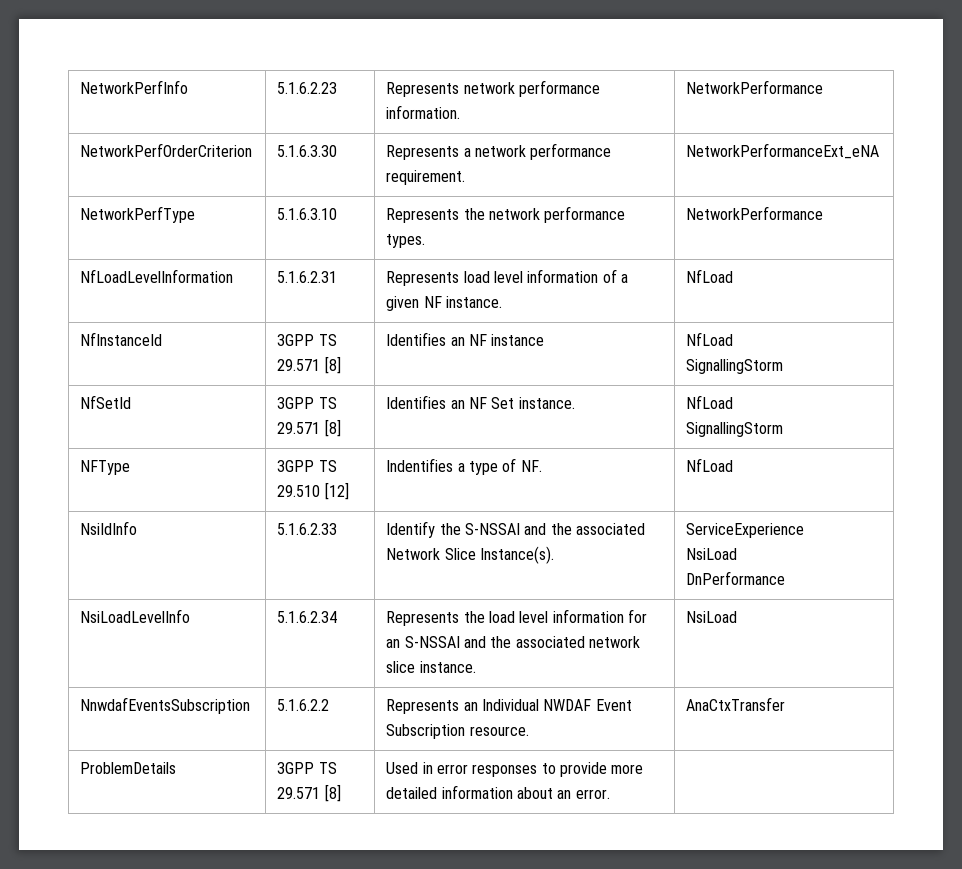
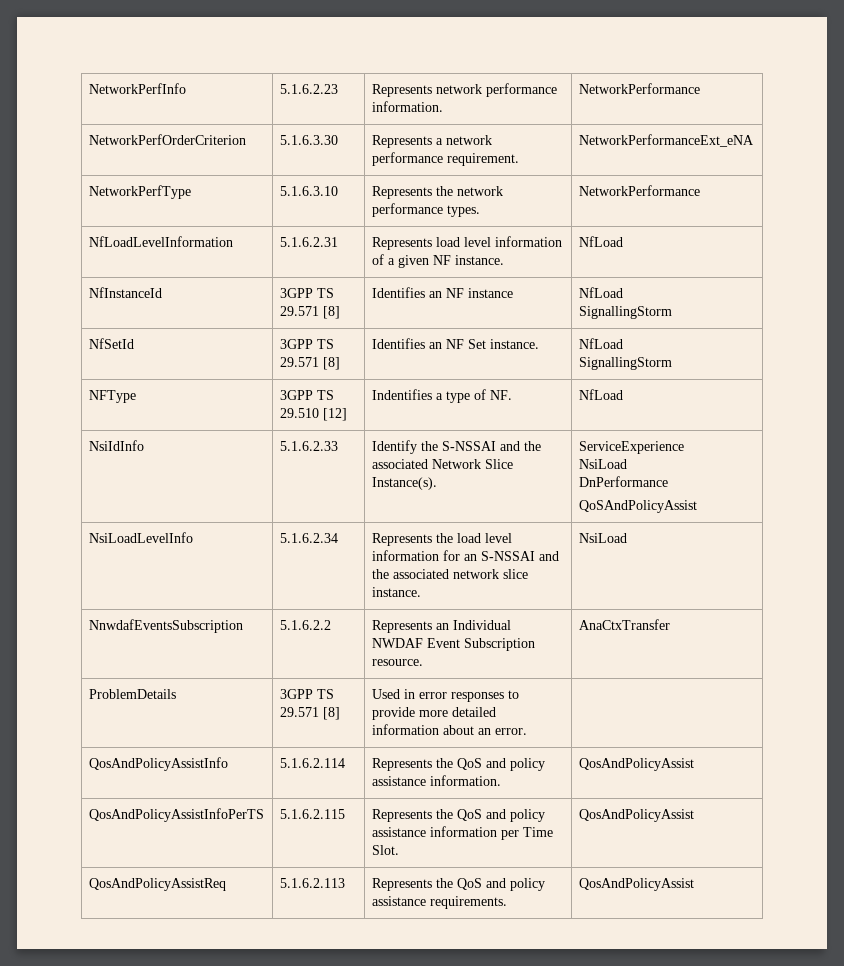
(786, 578) none -> [578,500,697,513] // QoSAndPolicyAssist
(610, 794) none -> [88,757,228,771] [279,758,345,768] [371,758,545,771] [371,775,501,786] [578,758,694,771] [88,808,264,822] [279,809,345,819] [371,809,545,822] [371,826,553,840] [371,845,399,855] [578,809,694,822] [88,878,226,891] [279,878,345,888] [371,878,545,891] [371,896,507,909] [578,878,694,891] // QosAndPolicyAssistInfo | 5.1.6.2.114 | Represents the QoS and policy assistance information. | QosAndPolicyAssist // QosAndPolicyAssistInfoPerTS | 5.1.6.2.115 | Represents the QoS and policy assistance information per Time Slot. | QosAndPolicyAssist // QosAndPolicyAssistReq | 5.1.6.2.113 | Represents the QoS and policy assistance requirements. | QosAndPolicyAssist

